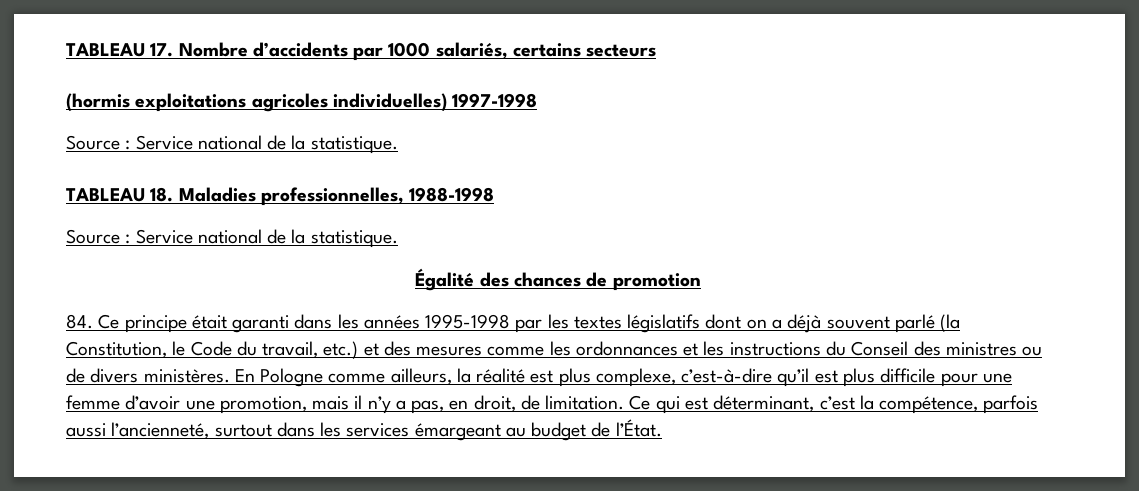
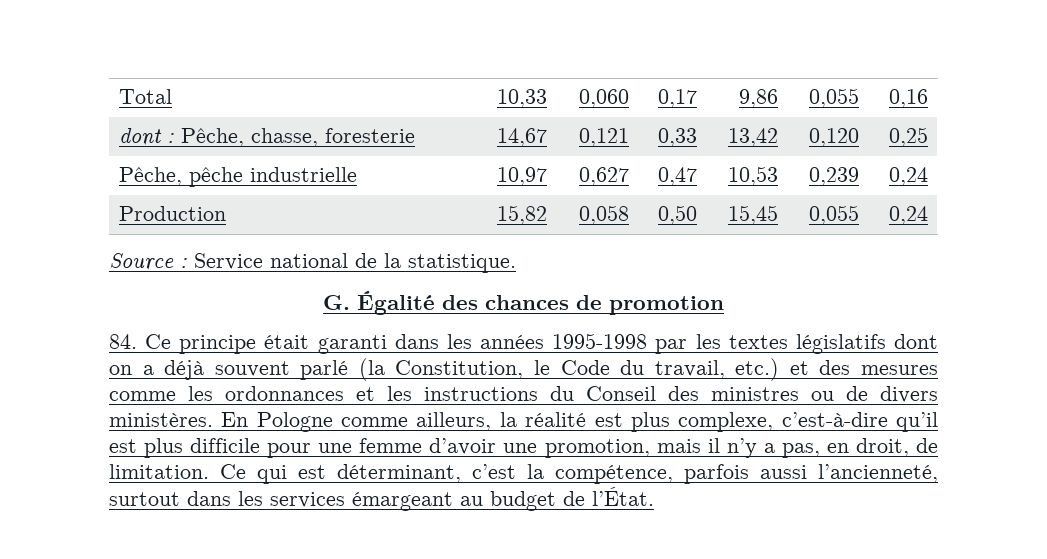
[66,42,657,61] [66,93,538,112] [66,135,398,154] [66,187,495,206] [66,229,398,248] TABLEAU 17. Nombre d’accidents par 1000 salariés, certains secteurs // (hormis exploitations agricoles individuelles) 1997-1998 // Source : Service national de la statistique. // TABLEAU 18. Maladies professionnelles, 1988-1998 // Source : Service national de la statistique. // -> [118,89,172,104] [497,89,548,108] [579,89,630,108] [658,89,698,108] [739,89,779,108] [809,88,860,108] [889,89,929,108] [118,128,415,147] [497,128,548,147] [579,128,630,147] [658,128,698,147] [728,128,779,147] [809,128,860,147] [889,127,929,147] [118,167,357,187] [497,167,548,186] [579,167,630,186] [658,167,698,186] [728,166,779,186] [809,167,860,186] [889,167,929,186] [118,206,226,221] [497,205,548,225] [579,205,630,225] [658,205,698,225] [728,205,779,225] [809,205,860,225] [889,206,929,225] [109,253,516,273] [323,295,350,310] Total | 10,33 | 0,060 | 0,17 | 9,86 | 0,055 | 0,16 // dont : Pêche, chasse, foresterie | 14,67 | 0,121 | 0,33 | 13,42 | 0,120 | 0,25 // Pêche, pêche industrielle | 10,97 | 0,627 | 0,47 | 10,53 | 0,239 | 0,24 // Production | 15,82 | 0,058 | 0,50 | 15,45 | 0,055 | 0,24 // Source : Service national de la statistique. // G.

